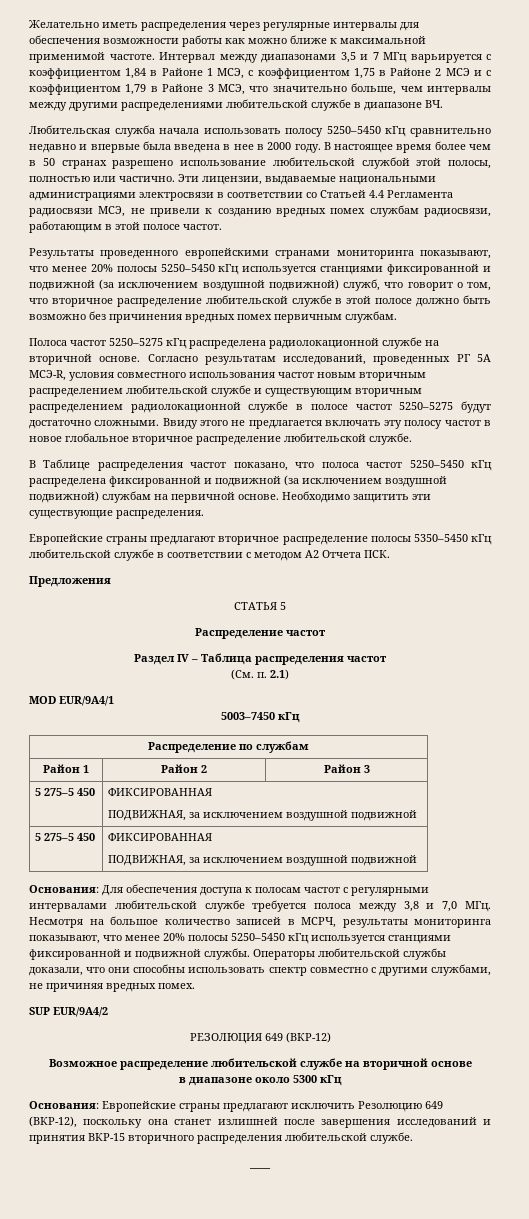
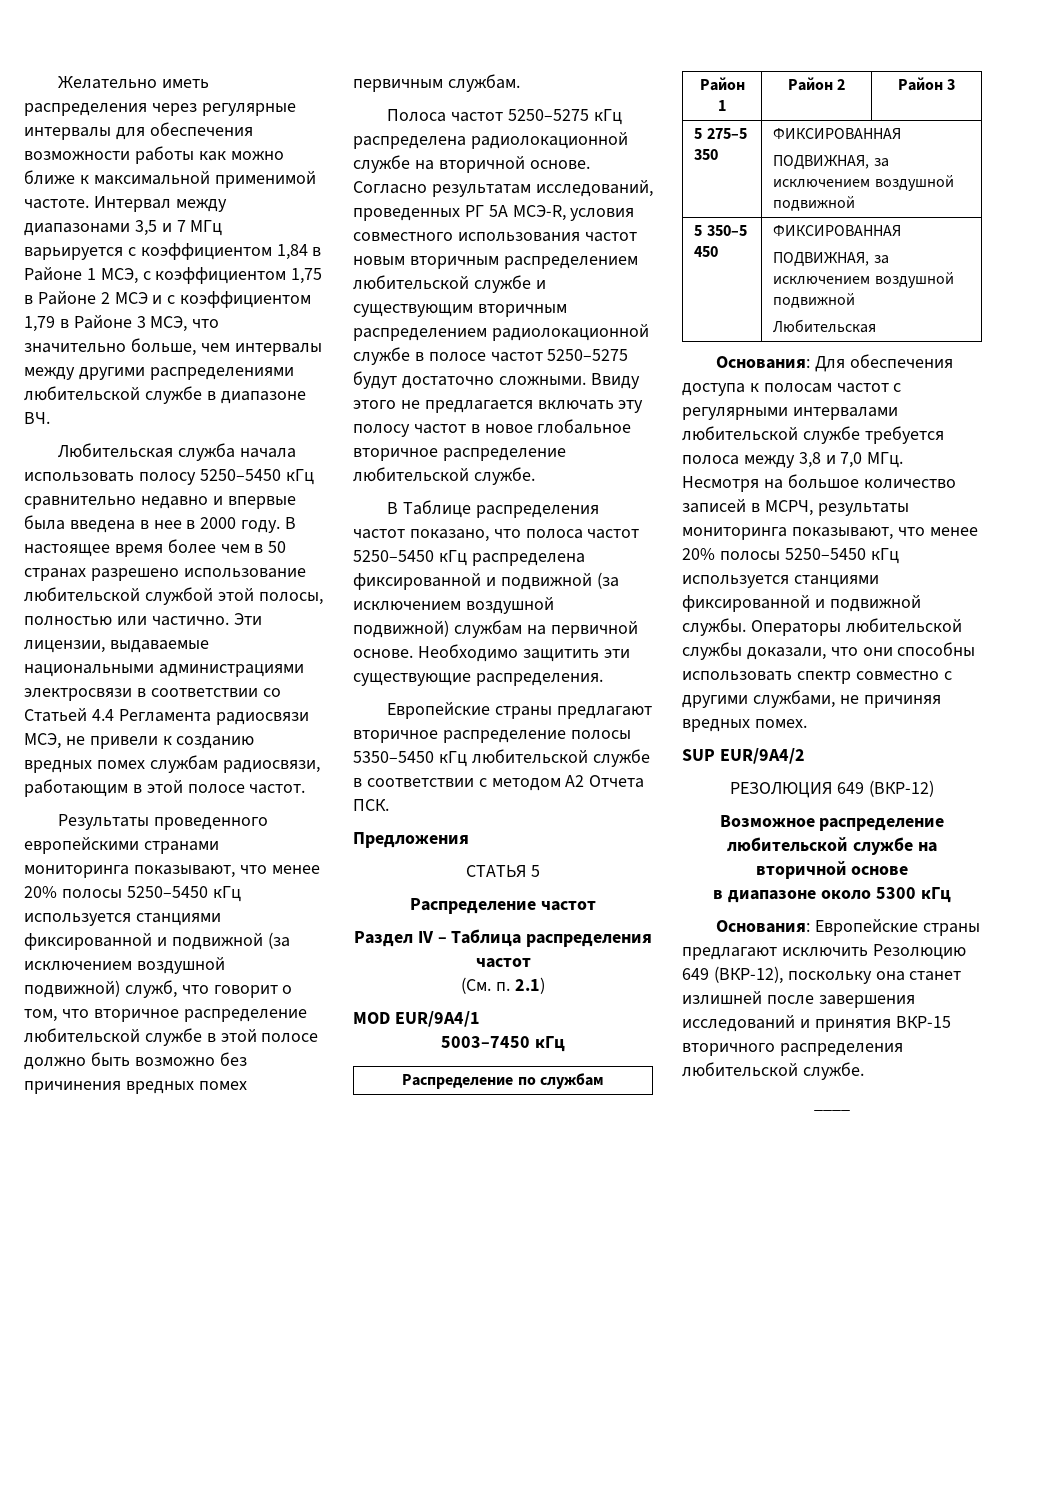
[76,788,95,796] 450 -> [694,149,719,160] 350
[43,833,95,841] [107,833,212,841] [107,855,417,866] 275–5 450 | ФИКСИРОВАННАЯ // ПОДВИЖНАЯ, за исключением воздушной подвижной -> [706,225,747,236] [694,246,719,257] [773,225,902,236] [773,252,889,267] [773,272,954,288] [773,293,856,308] [773,319,877,333] 350–5 450 | ФИКСИРОВАННАЯ // ПОДВИЖНАЯ, за исключением воздушной подвижной // Любительская

